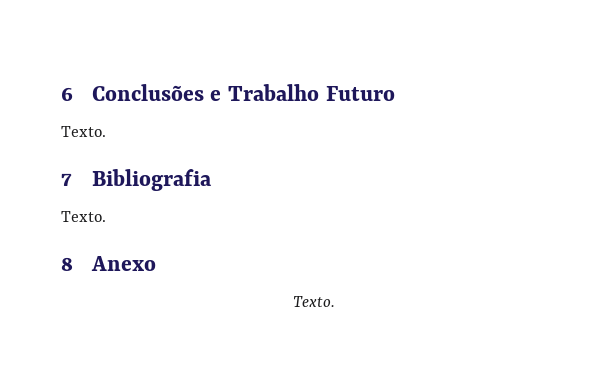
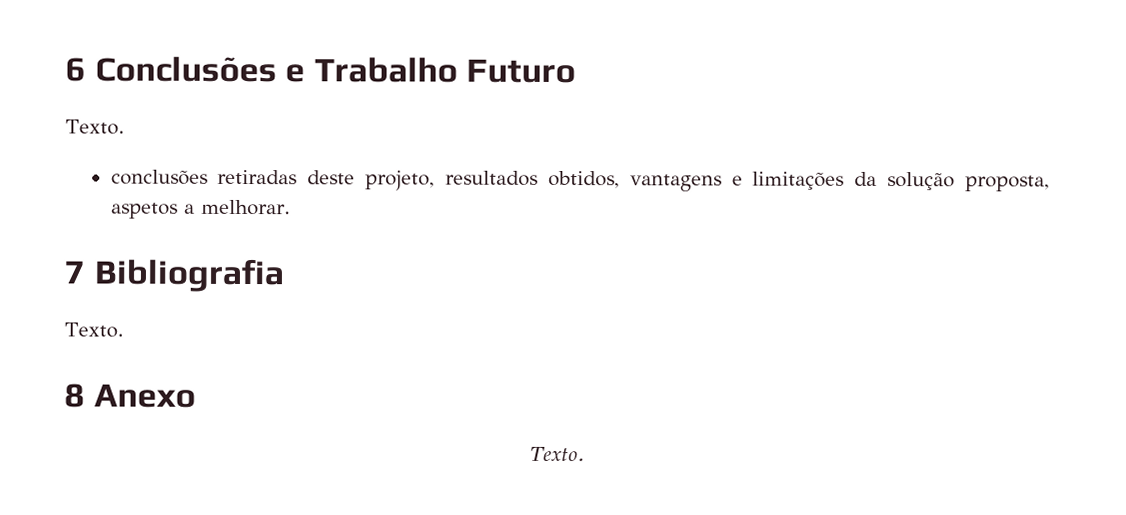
(106, 131) none -> [110,169,1050,192] [110,199,291,219] // conclusões retiradas deste projeto, resultados obtidos, vantagens e limitações da solução proposta, aspetos a melhorar.

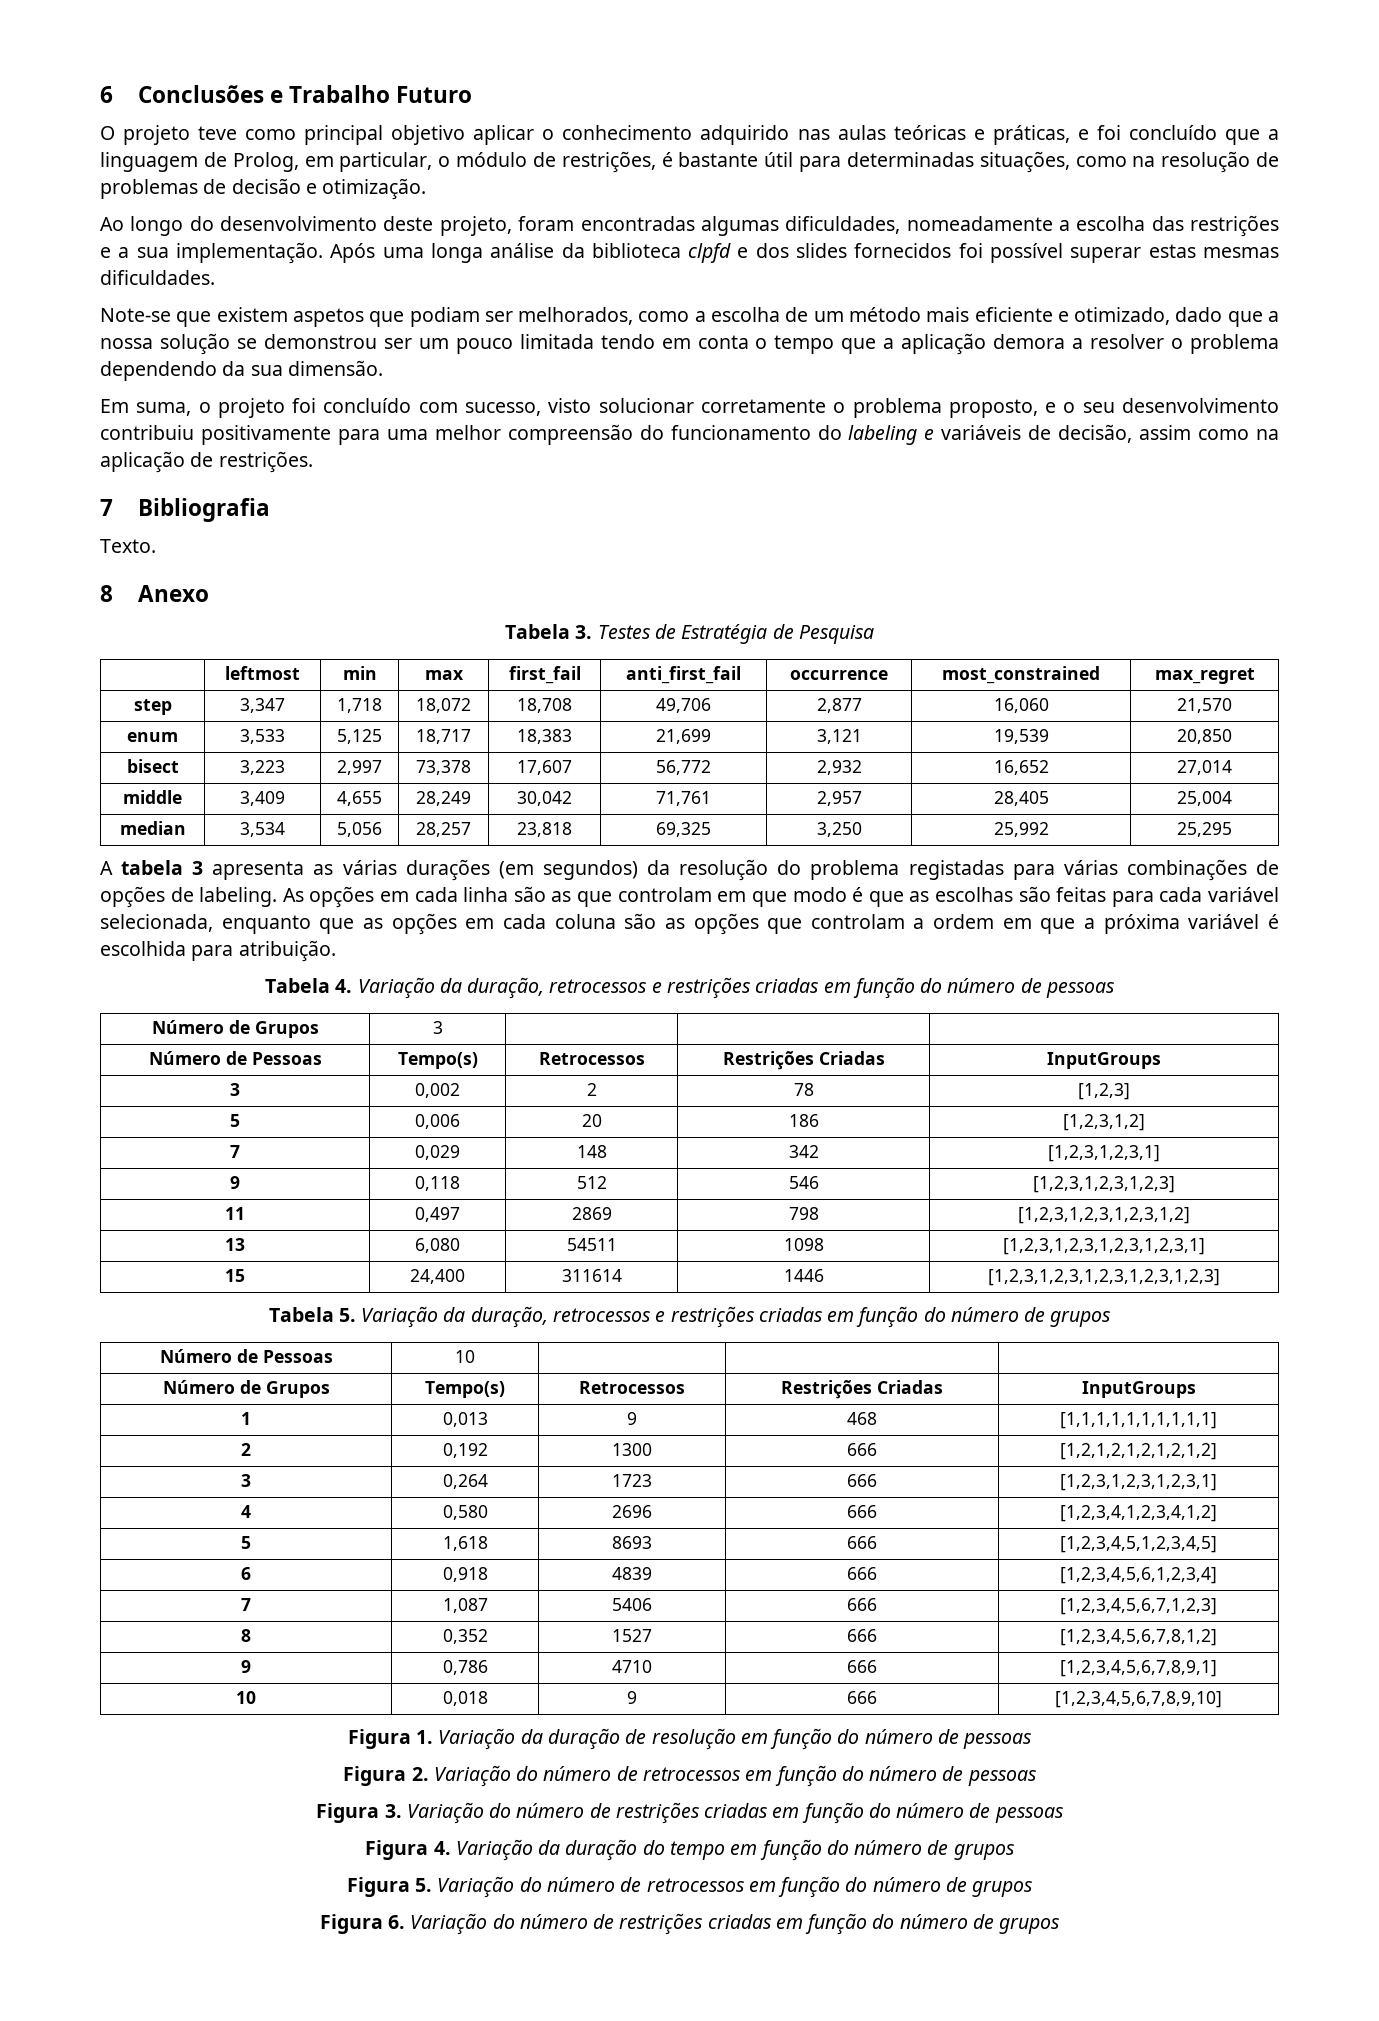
[65,119,125,135] [110,169,1050,192] [110,199,291,219] Texto. // conclusões retiradas deste projeto, resultados obtidos, vantagens e limitações da solução proposta, aspetos a melhorar. -> [100,125,1279,145] [100,151,1279,173] [100,178,427,200] [100,215,1279,237] [100,242,1279,264] [100,270,215,285] [100,307,1279,327] [100,333,1280,355] [100,360,383,381] [100,398,1279,418] [100,424,1279,445] [100,451,313,473] O projeto teve como principal objetivo aplicar o conhecimento adquirido nas aulas teóricas e práticas, e foi concluído que a linguagem de Prolog, em particular, o módulo de restrições, é bastante útil para determinadas situações, como na resolução de problemas de decisão e otimização. // Ao longo do desenvolvimento deste projeto, foram encontradas algumas dificuldades, nomeadamente a escolha das restrições e a sua implementação. Após uma longa análise da biblioteca clpfd e dos slides fornecidos foi possível superar estas mesmas dificuldades. // Note-se que existem aspetos que podiam ser melhorados, como a escolha de um método mais eficiente e otimizado, dado que a nossa solução se demonstrou ser um pouco limitada tendo em conta o tempo que a aplicação demora a resolver o problema dependendo da sua dimensão. // Em suma, o projeto foi concluído com sucesso, visto solucionar corretamente o problema proposto, e o seu desenvolvimento contribuiu positivamente para uma melhor compreensão do funcionamento do labeling e variáveis de decisão, assim como na aplicação de restrições.
[528,446,585,462] Texto. -> [505,624,874,644] [225,666,300,680] [342,666,377,680] [424,670,464,680] [508,666,581,684] [626,666,742,684] [790,670,889,680] [942,666,1100,684] [1154,668,1255,684] [133,699,172,715] [240,698,285,713] [337,698,382,713] [416,698,471,713] [517,698,572,713] [656,698,712,713] [816,698,862,713] [993,698,1049,713] [1177,698,1232,713] [127,732,178,742] [240,729,285,744] [337,729,382,744] [416,729,471,744] [517,729,572,744] [656,729,712,744] [816,729,862,744] [993,729,1049,744] [1177,729,1232,744] [126,759,179,773] [240,760,285,775] [337,760,382,775] [416,760,471,775] [517,760,572,775] [656,760,712,775] [816,760,862,775] [993,760,1049,775] [1177,760,1232,775] [123,790,182,804] [240,791,285,806] [337,791,382,806] [416,791,471,806] [517,791,572,806] [656,791,712,806] [816,791,862,806] [993,791,1049,806] [1177,791,1232,806] [119,821,186,835] [240,822,285,837] [337,822,382,837] [416,822,471,837] [517,822,572,837] [656,822,712,837] [816,822,862,837] [993,822,1049,837] [1177,822,1232,837] [100,859,1279,881] [100,886,1279,908] [100,913,1279,935] [100,940,336,962] [265,977,1115,999] [151,1020,319,1038] [432,1021,443,1034] [148,1051,322,1065] [397,1052,478,1069] [538,1052,645,1065] [722,1051,885,1070] [1047,1052,1161,1069] [230,1083,240,1096] [415,1083,460,1098] [586,1083,597,1096] [793,1083,814,1096] [1078,1083,1130,1100] [230,1114,240,1127] [415,1114,460,1129] [581,1114,602,1127] [788,1114,819,1127] [1063,1114,1145,1131] [230,1145,240,1158] [415,1145,460,1160] [576,1145,607,1158] [788,1145,819,1158] [1048,1145,1160,1162] [230,1176,240,1189] [415,1176,460,1191] [576,1176,607,1189] [788,1176,819,1189] [1033,1176,1175,1193] [225,1207,245,1220] [415,1207,460,1222] [571,1207,612,1220] [788,1207,819,1220] [1018,1207,1190,1224] [225,1238,245,1251] [415,1238,460,1253] [566,1238,617,1251] [783,1238,824,1251] [1003,1238,1205,1255] [225,1269,245,1282] [410,1269,465,1284] [561,1269,622,1282] [783,1269,824,1282] [988,1269,1220,1286] [268,1306,1112,1328] [159,1349,333,1363] [455,1350,475,1363] [162,1380,330,1398] [425,1381,505,1398] [579,1381,685,1394] [781,1380,944,1399] [1081,1381,1196,1398] [241,1412,251,1425] [442,1412,488,1427] [627,1412,638,1425] [847,1412,878,1425] [1060,1412,1217,1429] [241,1443,251,1456] [442,1443,488,1458] [612,1443,652,1456] [847,1443,878,1456] [1060,1443,1217,1460] [241,1474,251,1487] [442,1474,488,1489] [612,1474,652,1487] [847,1474,878,1487] [1060,1474,1217,1491] [241,1505,251,1518] [442,1505,488,1520] [612,1505,652,1518] [847,1505,878,1518] [1060,1505,1217,1522] [241,1536,251,1549] [442,1536,488,1551] [612,1536,652,1549] [847,1536,878,1549] [1060,1536,1217,1553] [241,1567,251,1580] [442,1567,488,1582] [612,1567,652,1580] [847,1567,878,1580] [1060,1567,1217,1584] [241,1598,251,1611] [442,1598,488,1613] [612,1598,652,1611] [847,1598,878,1611] [1060,1598,1217,1615] [241,1629,251,1642] [442,1629,488,1644] [612,1629,652,1642] [847,1629,878,1642] [1060,1629,1217,1646] [241,1660,251,1673] [442,1660,488,1675] [612,1660,652,1673] [847,1660,878,1673] [1060,1660,1217,1677] [236,1691,256,1704] [442,1691,488,1706] [627,1691,638,1704] [847,1691,878,1704] [1055,1691,1222,1708] [347,1728,1033,1750] [343,1765,1037,1787] [316,1802,1064,1824] [365,1839,1015,1861] [346,1876,1034,1898] [319,1913,1061,1935] Tabela 3. Testes de Estratégia de Pesquisa // | leftmost | min | max | first_fail | anti_first_fail | occurrence | most_constrained | max_regret // step | 3,347 | 1,718 | 18,072 | 18,708 | 49,706 | 2,877 | 16,060 | 21,570 // enum | 3,533 | 5,125 | 18,717 | 18,383 | 21,699 | 3,121 | 19,539 | 20,850 // bisect | 3,223 | 2,997 | 73,378 | 17,607 | 56,772 | 2,932 | 16,652 | 27,014 // middle | 3,409 | 4,655 | 28,249 | 30,042 | 71,761 | 2,957 | 28,405 | 25,004 // median | 3,534 | 5,056 | 28,257 | 23,818 | 69,325 | 3,250 | 25,992 | 25,295 // A tabela 3 apresenta as várias durações (em segundos) da resolução do problema registadas para várias combinações de opções de labeling. As opções em cada linha são as que controlam em que modo é que as escolhas são feitas para cada variável selecionada, enquanto que as opções em cada coluna são as opções que controlam a ordem em que a próxima variável é escolhida para atribuição. // Tabela 4. Variação da duração, retrocessos e restrições criadas em função do número de pessoas // Número de Grupos | 3 | | | // Número de Pessoas | Tempo(s) | Retrocessos | Restrições Criadas | InputGroups // 3 | 0,002 | 2 | 78 | [1,2,3] // 5 | 0,006 | 20 | 186 | [1,2,3,1,2] // 7 | 0,029 | 148 | 342 | [1,2,3,1,2,3,1] // 9 | 0,118 | 512 | 546 | [1,2,3,1,2,3,1,2,3] // 11 | 0,497 | 2869 | 798 | [1,2,3,1,2,3,1,2,3,1,2] // 13 | 6,080 | 54511 | 1098 | [1,2,3,1,2,3,1,2,3,1,2,3,1] // 15 | 24,400 | 311614 | 1446 | [1,2,3,1,2,3,1,2,3,1,2,3,1,2,3] // Tabela 5. Variação da duração, retrocessos e restrições criadas em função do número de grupos // Número de Pessoas | 10 | | | // Número de Grupos | Tempo(s) | Retrocessos | Restrições Criadas | InputGroups // 1 | 0,013 | 9 | 468 | [1,1,1,1,1,1,1,1,1,1] // 2 | 0,192 | 1300 | 666 | [1,2,1,2,1,2,1,2,1,2] // 3 | 0,264 | 1723 | 666 | [1,2,3,1,2,3,1,2,3,1] // 4 | 0,580 | 2696 | 666 | [1,2,3,4,1,2,3,4,1,2] // 5 | 1,618 | 8693 | 666 | [1,2,3,4,5,1,2,3,4,5] // 6 | 0,918 | 4839 | 666 | [1,2,3,4,5,6,1,2,3,4] // 7 | 1,087 | 5406 | 666 | [1,2,3,4,5,6,7,1,2,3] // 8 | 0,352 | 1527 | 666 | [1,2,3,4,5,6,7,8,1,2] // 9 | 0,786 | 4710 | 666 | [1,2,3,4,5,6,7,8,9,1] // 10 | 0,018 | 9 | 666 | [1,2,3,4,5,6,7,8,9,10] // Figura 1. Variação da duração de resolução em função do número de pessoas // Figura 2. Variação do número de retrocessos em função do número de pessoas // Figura 3. Variação do número de restrições criadas em função do número de pessoas // Figura 4. Variação da duração do tempo em função do número de grupos // Figura 5. Variação do número de retrocessos em função do número de grupos // Figura 6. Variação do número de restrições criadas em função do número de grupos

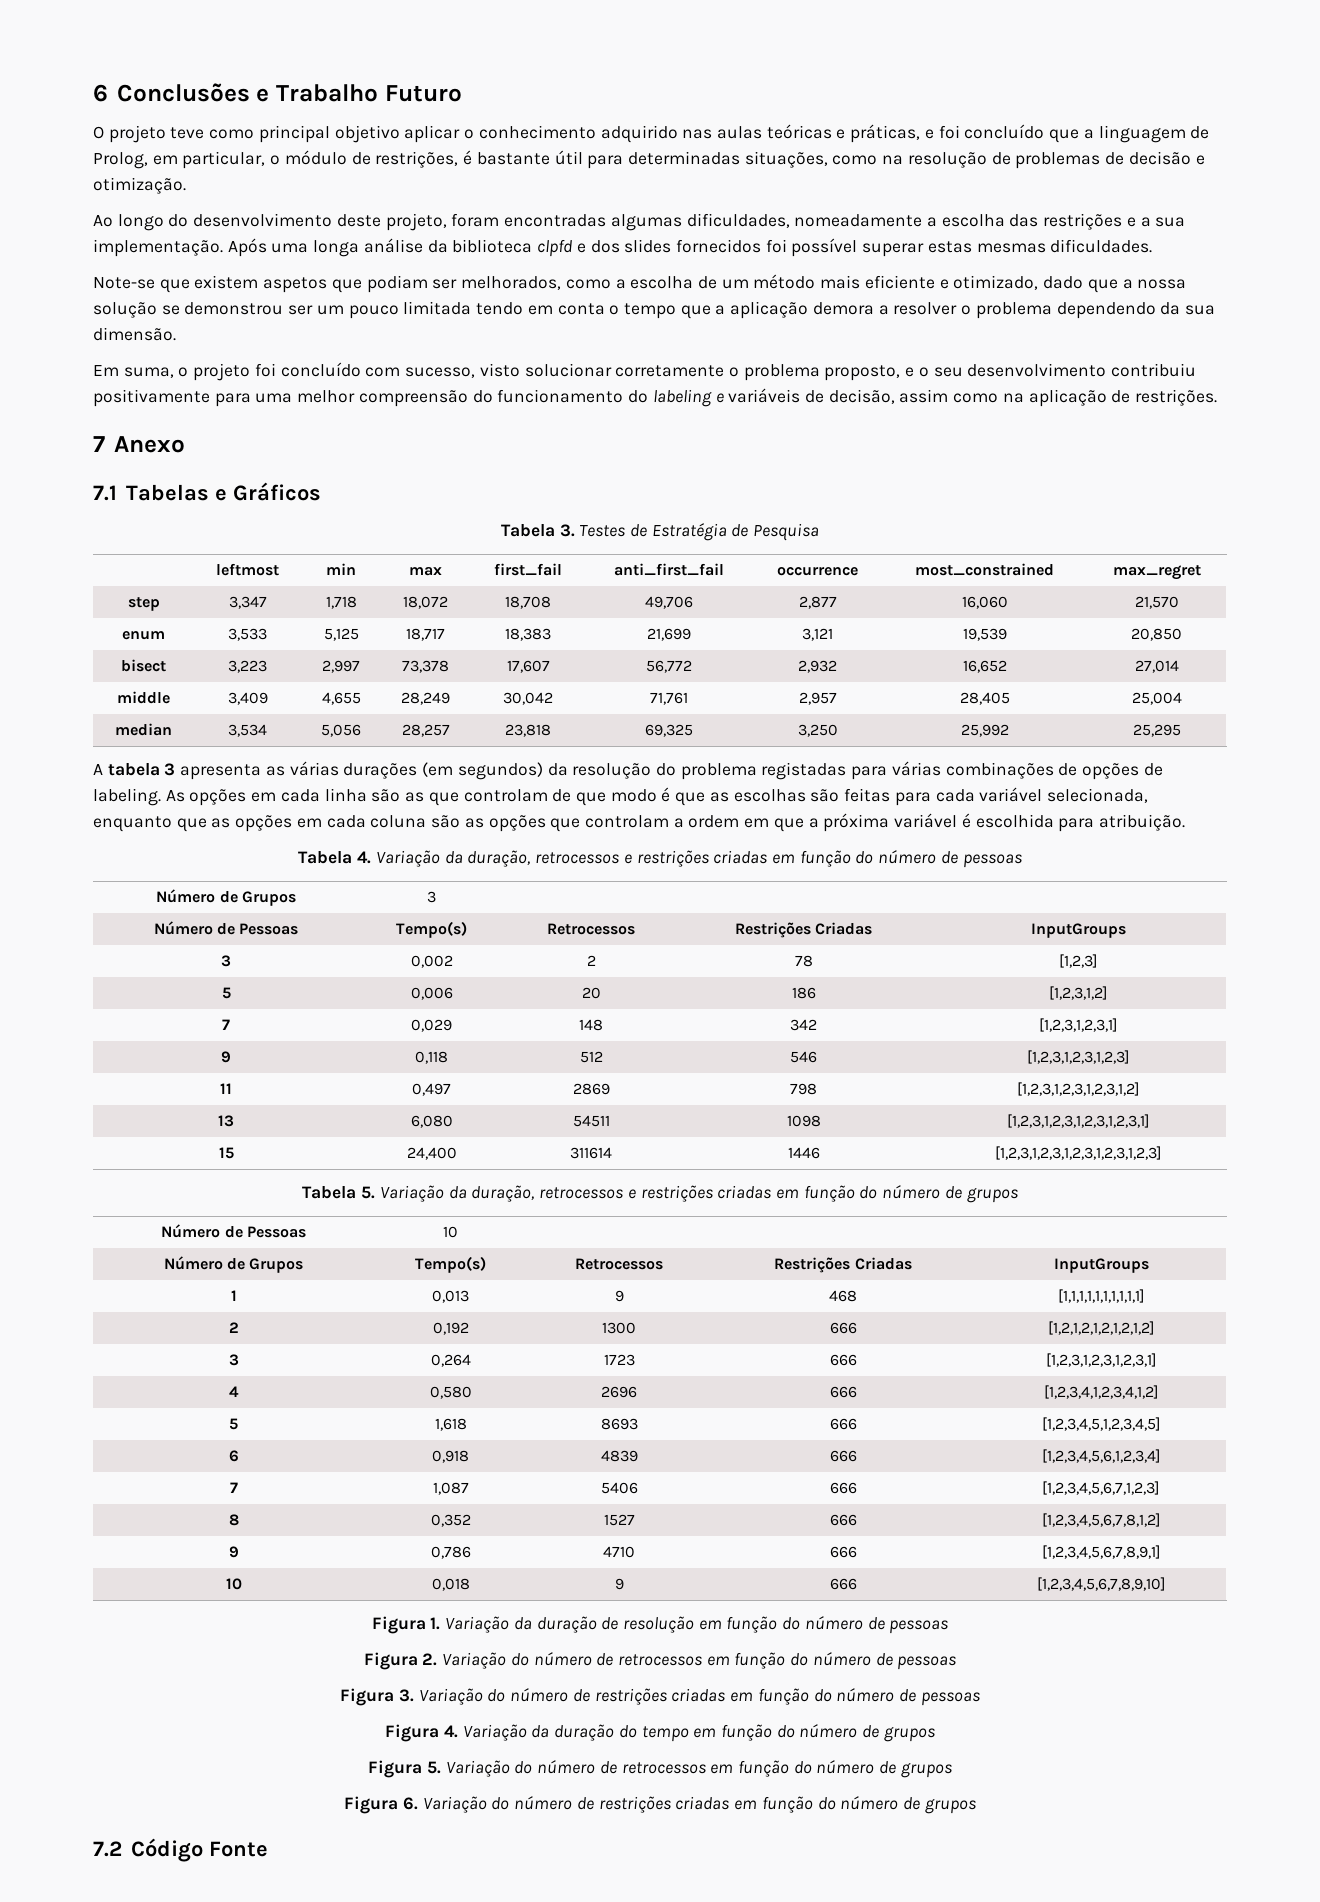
[138,498,271,522] [100,539,156,553] [100,585,210,602] Bibliografia // Texto. // 8 Anexo -> [113,436,185,453] [93,482,321,501] Anexo // 7.1 Tabelas e Gráficos
[717,891,747,902] em -> [552,789,572,802] de
(1061, 1925) none -> [93,1838,268,1862] // 7.2 Código Fonte

